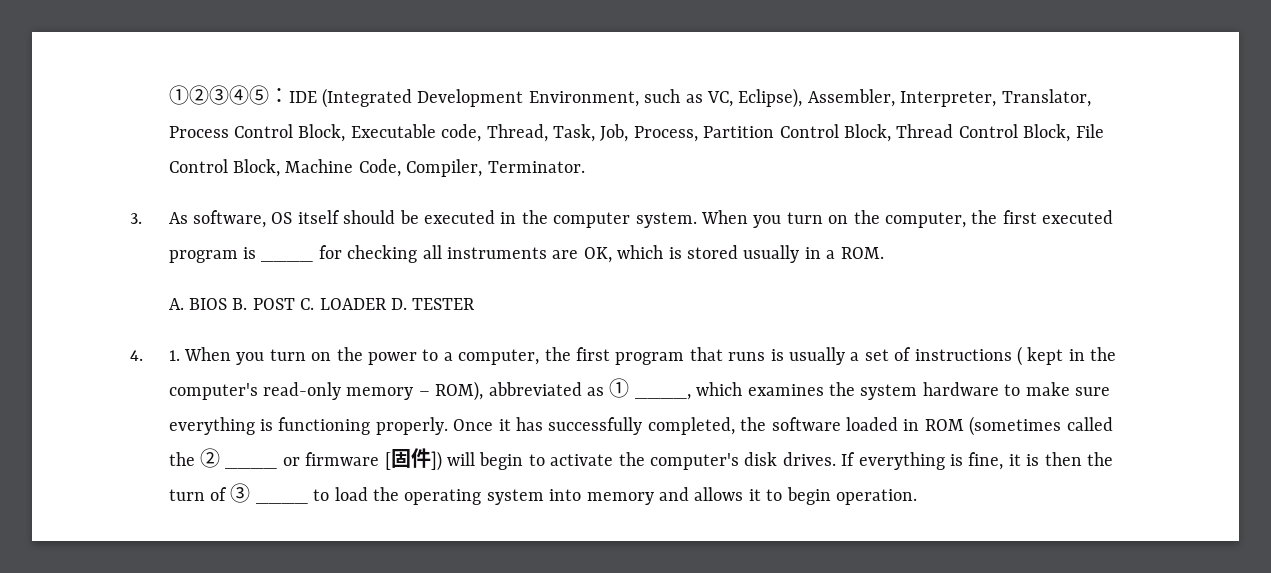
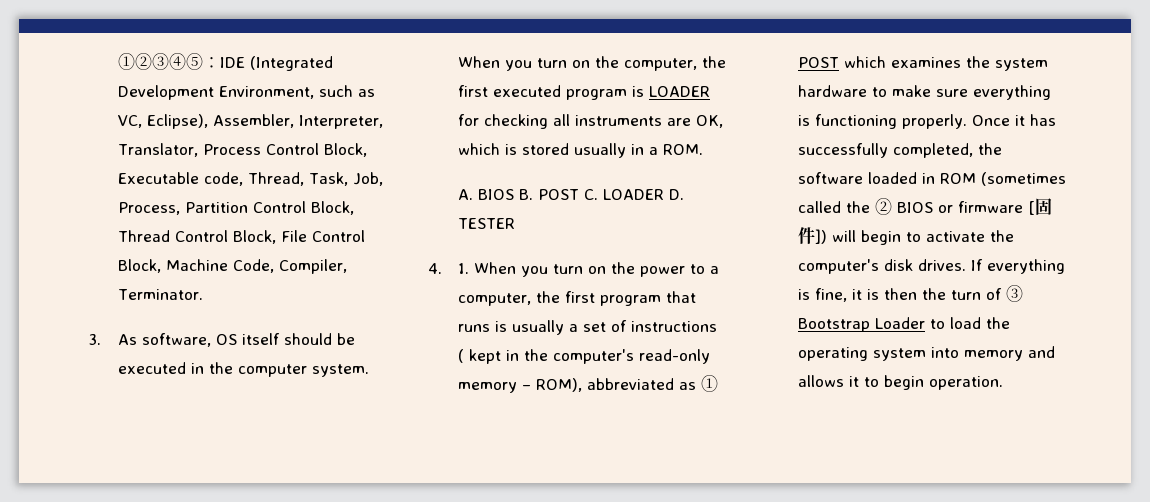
[261,259,314,262] ____ -> [649,86,711,97] LOADER
[634,394,691,400] ____, -> [798,57,840,68] POST
[225,466,278,469] ____ -> [897,202,934,213] BIOS
[255,501,308,504] ____ -> [798,317,926,332] Bootstrap Loader

